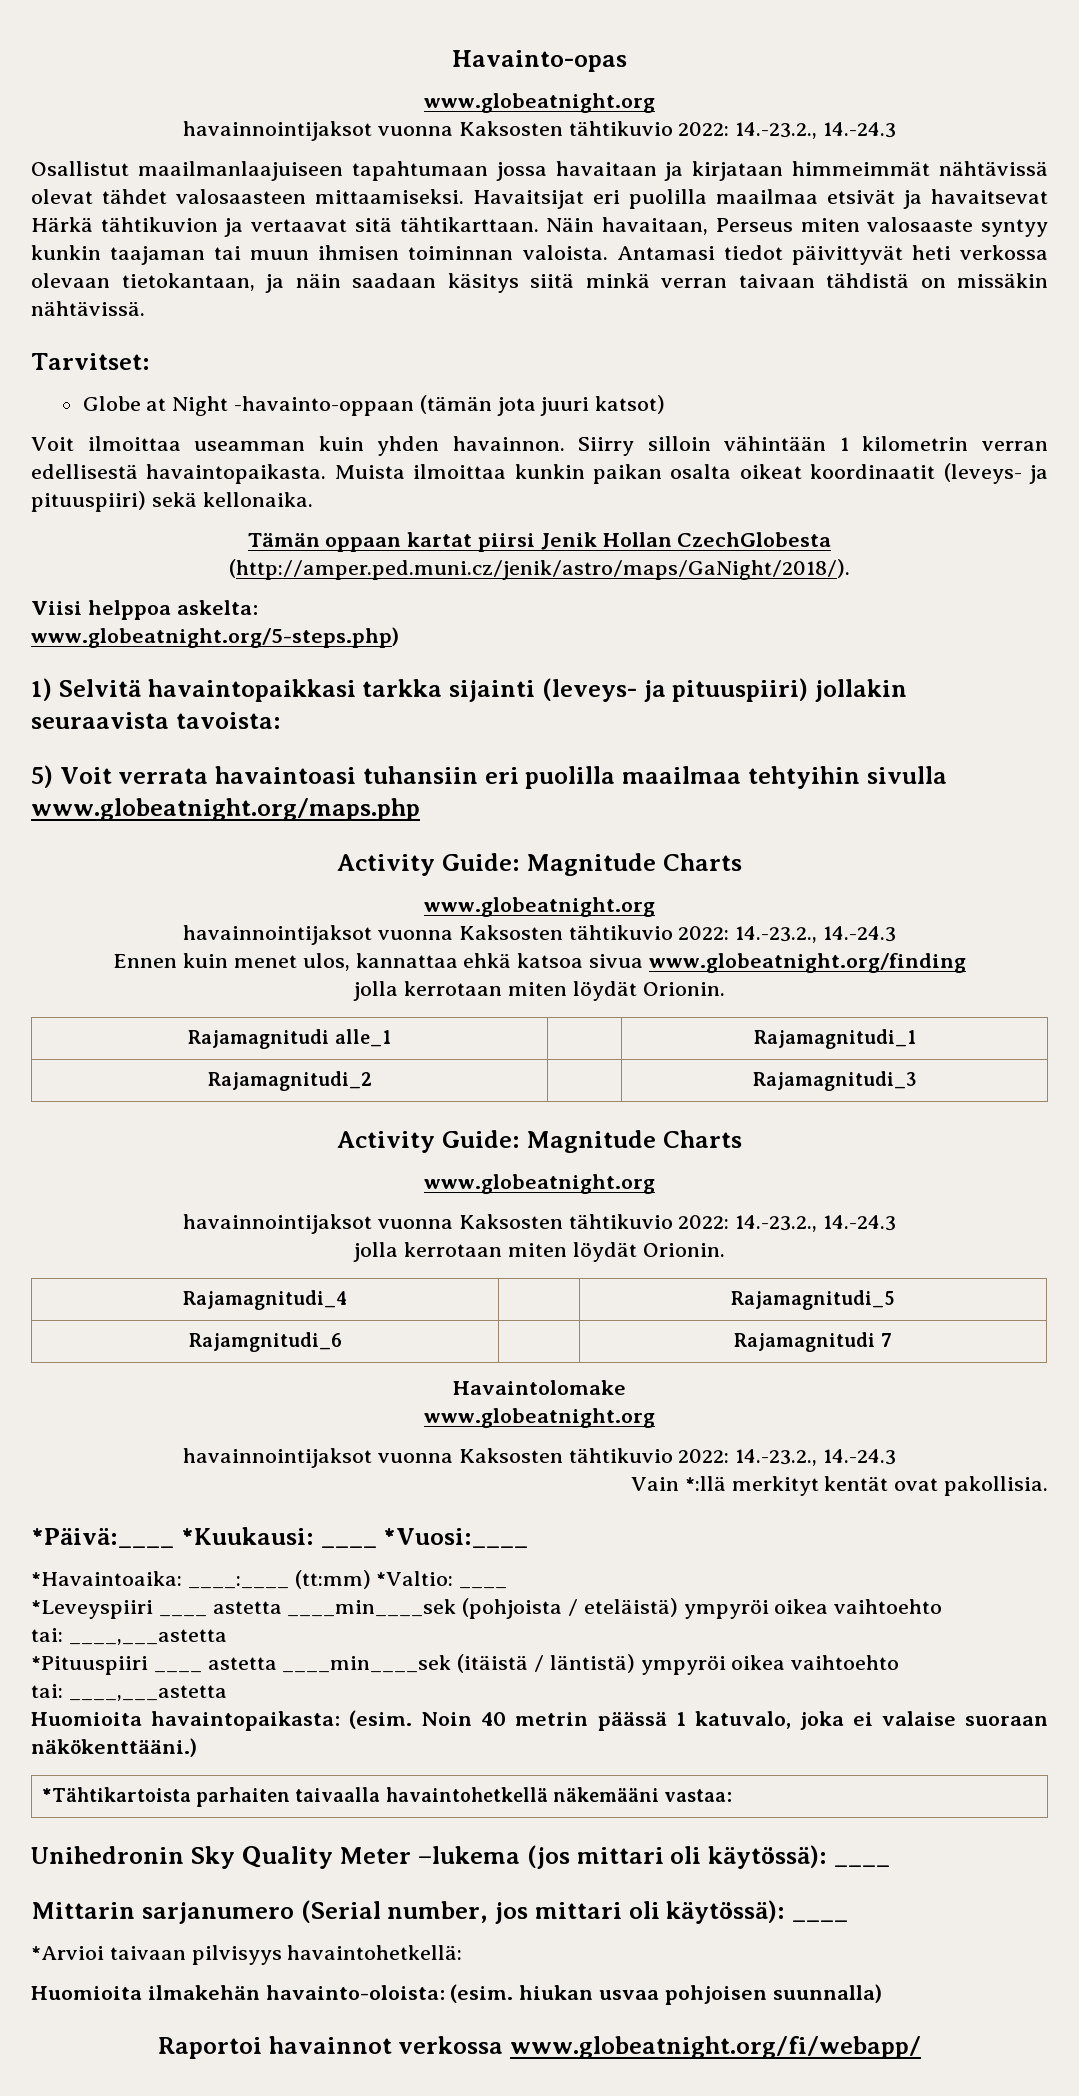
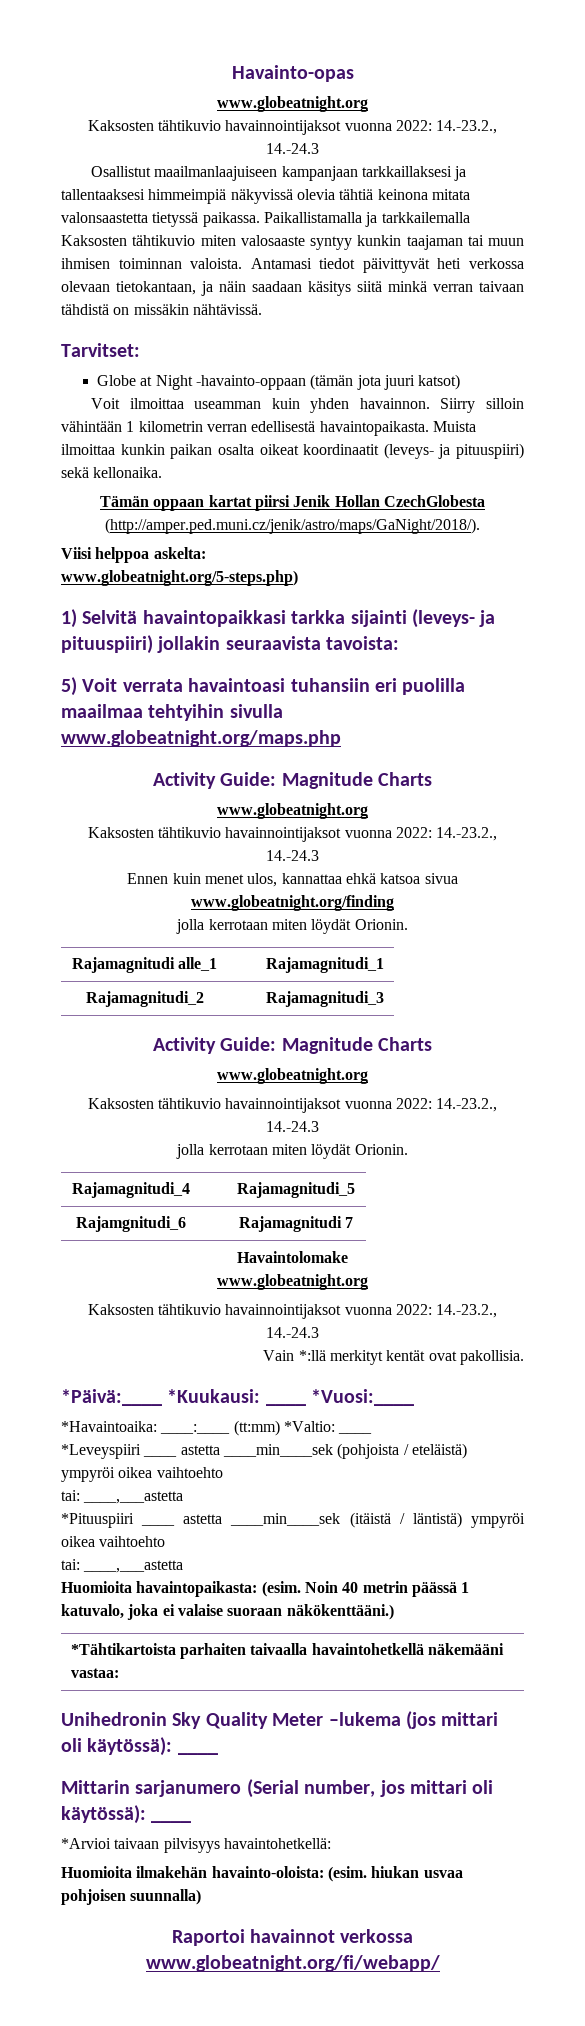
[183,121,673,141] havainnointijaksot vuonna Kaksosten tähtikuvio -> [87,120,392,135] Kaksosten tähtikuvio havainnointijaksot vuonna
[351,161,1048,181] [31,189,1048,209] [31,217,793,237] tapahtumaan jossa havaitaan ja kirjataan himmeimmät nähtävissä olevat tähdet valosaasteen mittaamiseksi. Havaitsijat eri puolilla maailmaa etsivät ja havaitsevat Härkä tähtikuvion ja vertaavat sitä tähtikarttaan. Näin havaitaan, Perseus -> [281,166,467,181] [61,189,470,204] [61,212,470,227] [61,235,196,246] kampanjaan tarkkaillaksesi ja tallentaaksesi himmeimpiä näkyvissä olevia tähtiä keinona mitata valonsaastetta tietyssä paikassa. Paikallistamalla ja tarkkailemalla Kaksosten tähtikuvio
[183,925,673,945] havainnointijaksot vuonna Kaksosten tähtikuvio -> [87,827,392,842] Kaksosten tähtikuvio havainnointijaksot vuonna
[183,1214,673,1234] havainnointijaksot vuonna Kaksosten tähtikuvio -> [87,1098,392,1113] Kaksosten tähtikuvio havainnointijaksot vuonna
[183,1448,673,1468] havainnointijaksot vuonna Kaksosten tähtikuvio -> [87,1304,392,1319] Kaksosten tähtikuvio havainnointijaksot vuonna

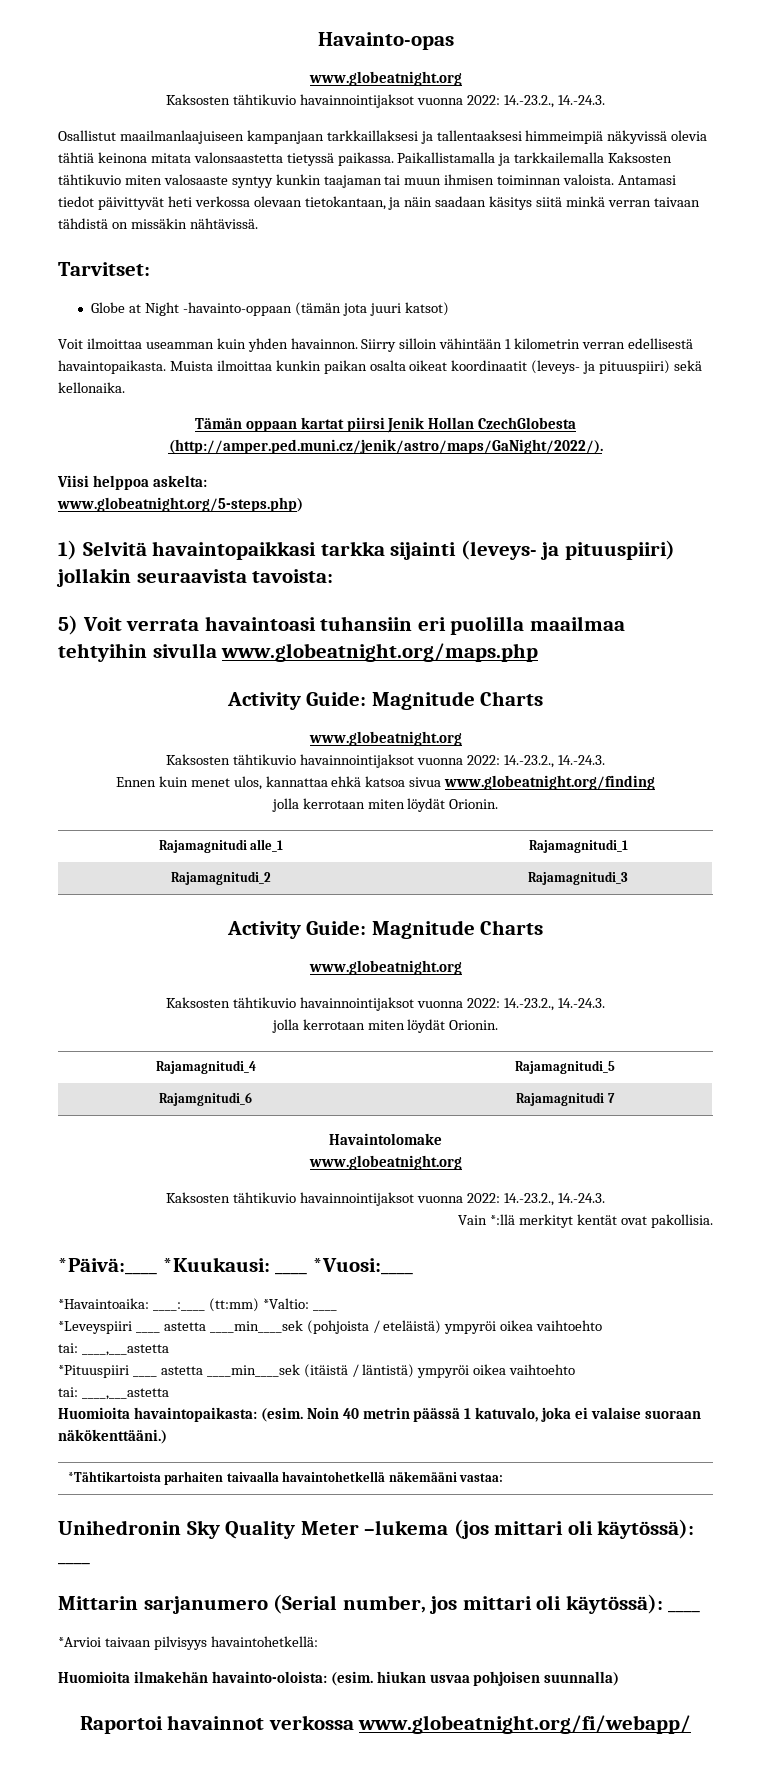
[266,143,319,154] 14.-24.3 -> [557,95,605,105] 14.-24.3.
[105,518,480,534] (http://amper.ped.muni.cz/jenik/astro/maps/GaNight/2018/). -> [168,439,603,454] (http://amper.ped.muni.cz/jenik/astro/maps/GaNight/2022/).
[266,850,319,861] 14.-24.3 -> [557,755,605,765] 14.-24.3.
[266,1121,319,1132] 14.-24.3 -> [557,998,605,1008] 14.-24.3.
[266,1327,319,1338] 14.-24.3 -> [557,1193,605,1203] 14.-24.3.

